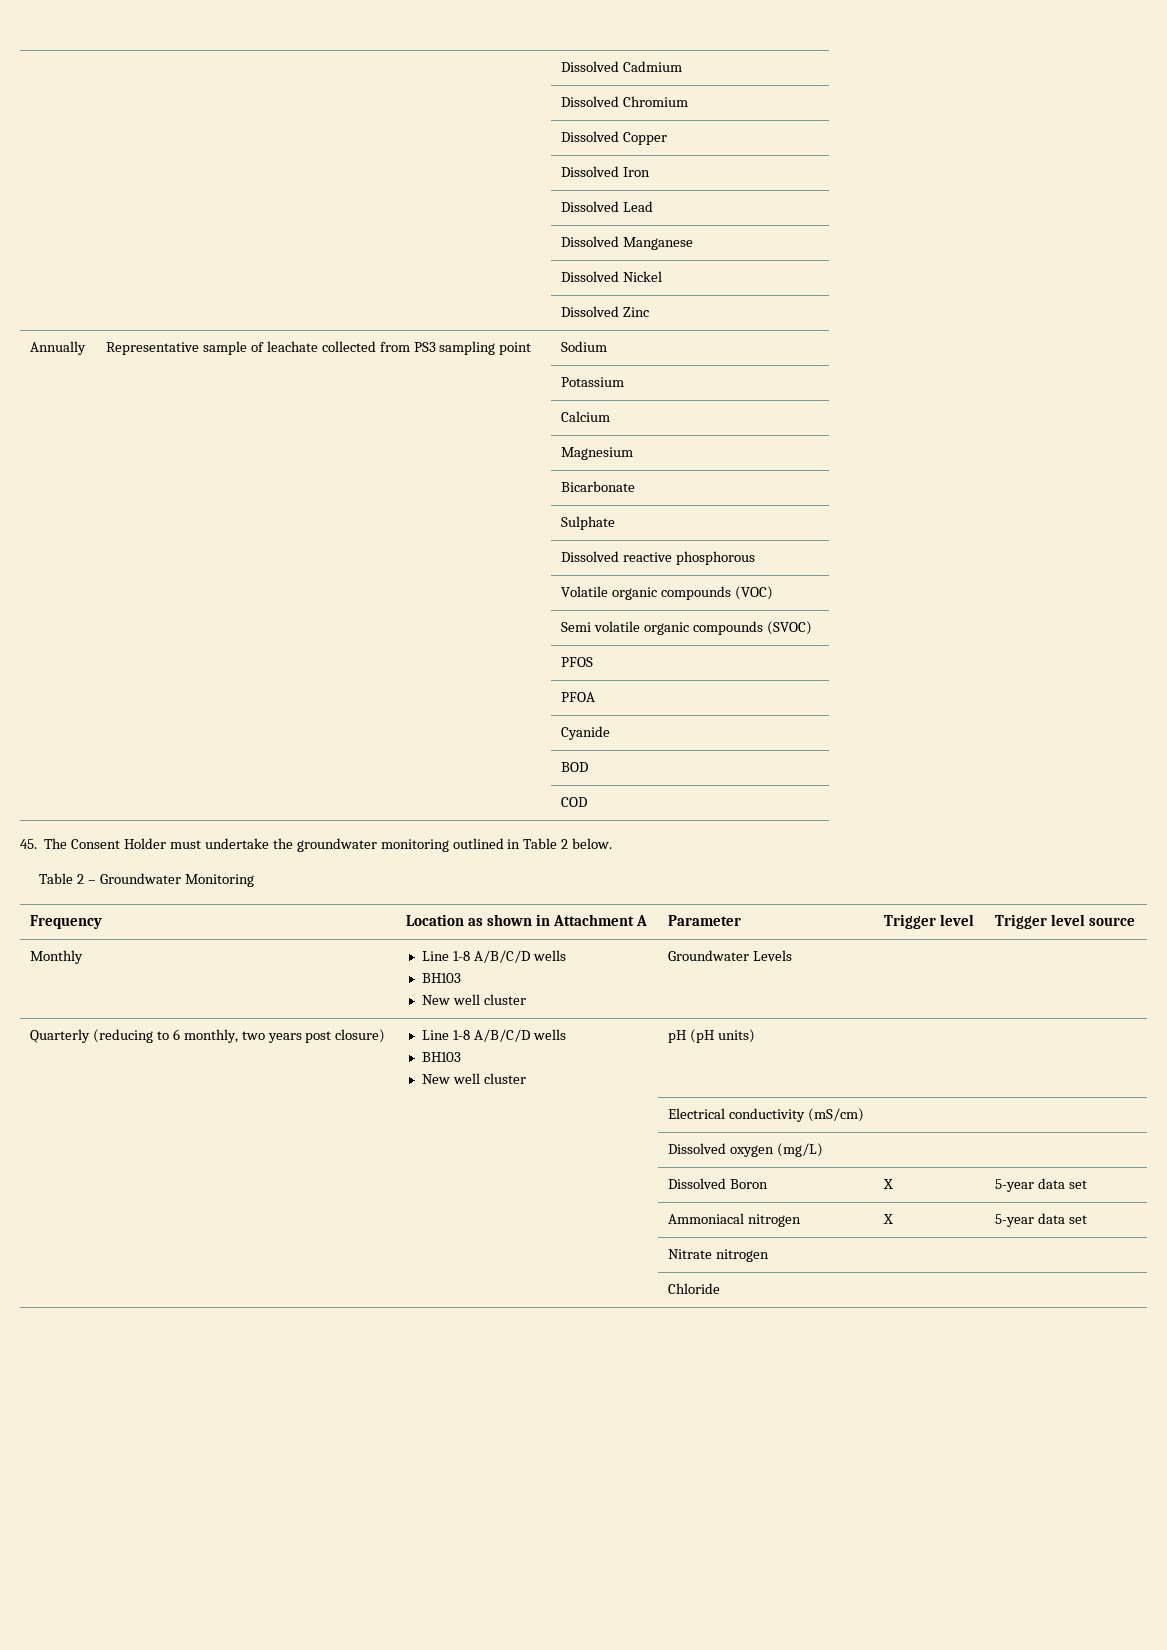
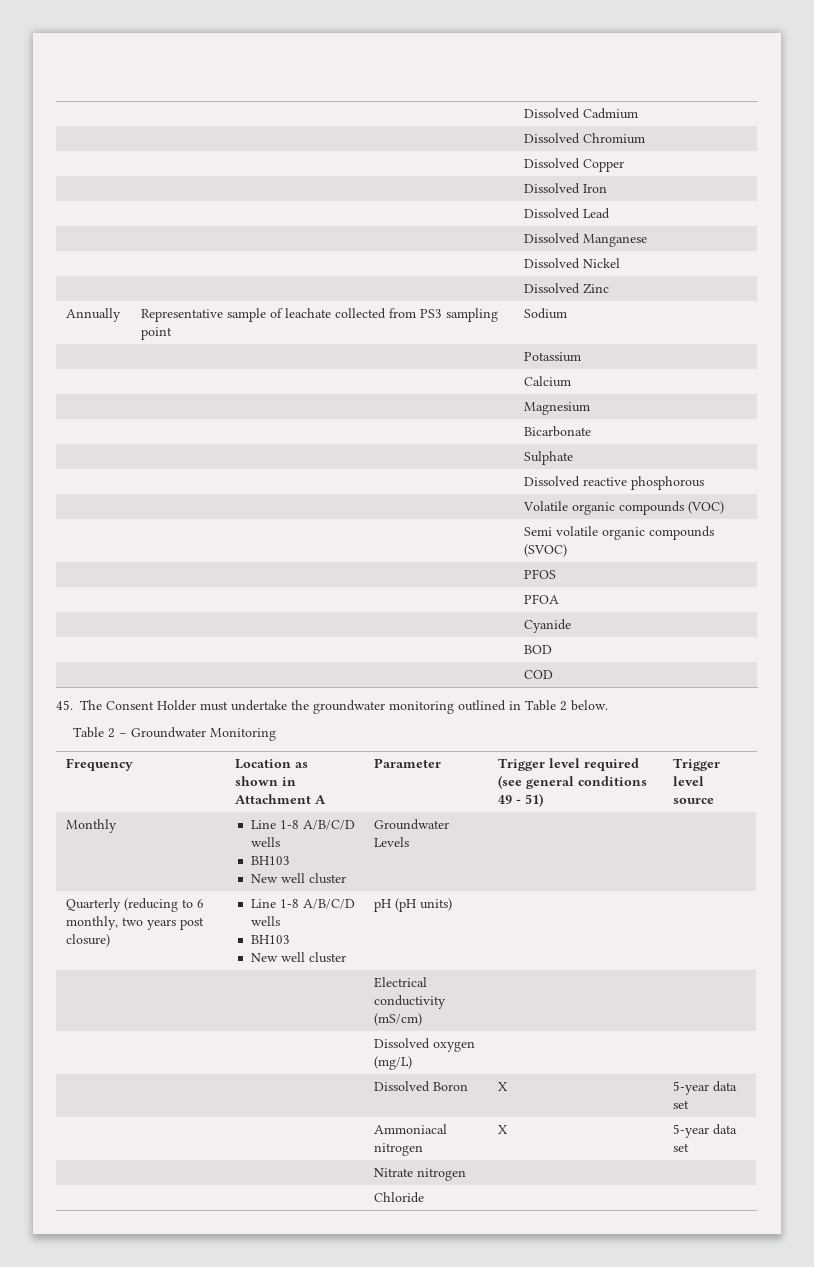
(974, 920) none -> [584,758,640,771] [498,775,648,789] [498,793,544,807] required (see general conditions 49 - 51)

